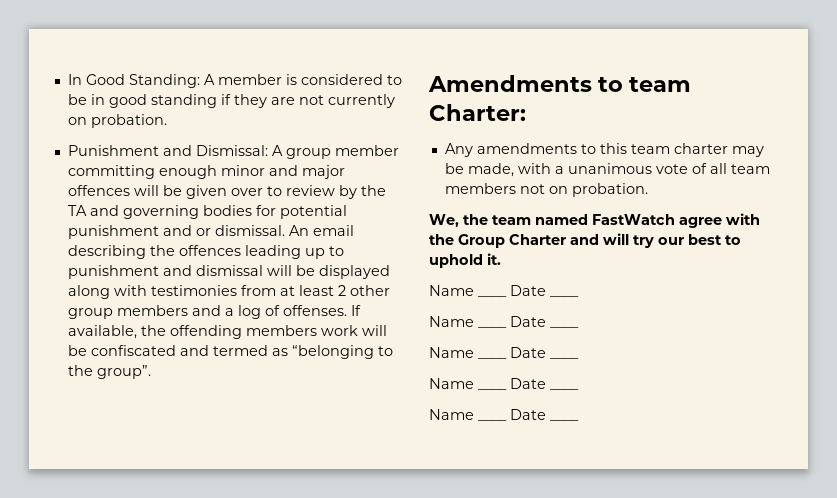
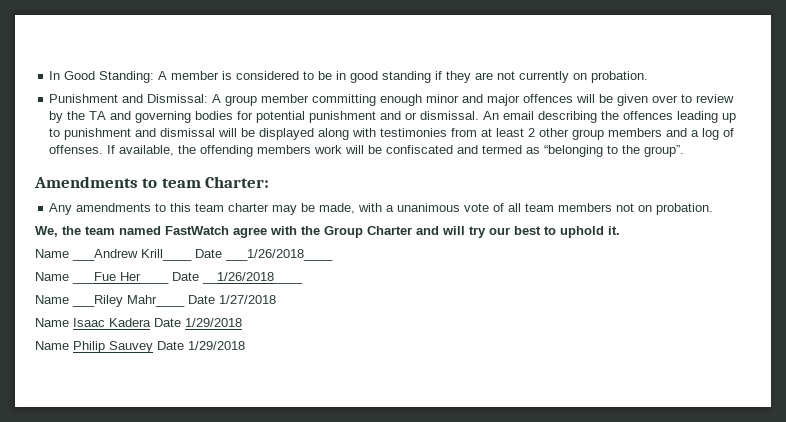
[478,296,507,297] [510,285,546,296] [550,296,579,297] [429,316,474,327] [478,327,507,328] [510,316,546,327] [550,327,579,328] [429,347,474,358] [478,358,507,359] [510,347,546,358] [550,358,579,359] [429,378,474,389] [478,389,507,390] [510,378,546,389] [550,389,579,390] [429,409,474,420] [478,420,507,421] [510,409,546,420] [550,420,579,421] ____ Date ____ // Name ____ Date ____ // Name ____ Date ____ // Name ____ Date ____ // Name ____ Date ____ -> [72,249,333,261] [35,272,303,284] [35,295,276,307] [35,318,242,327] [35,341,245,353] ___Andrew Krill____ Date ___1/26/2018____ // Name ___Fue Her____ Date __1/26/2018____ // Name ___Riley Mahr____ Date 1/27/2018 // Name Isaac Kadera Date 1/29/2018 // Name Philip Sauvey Date 1/29/2018

